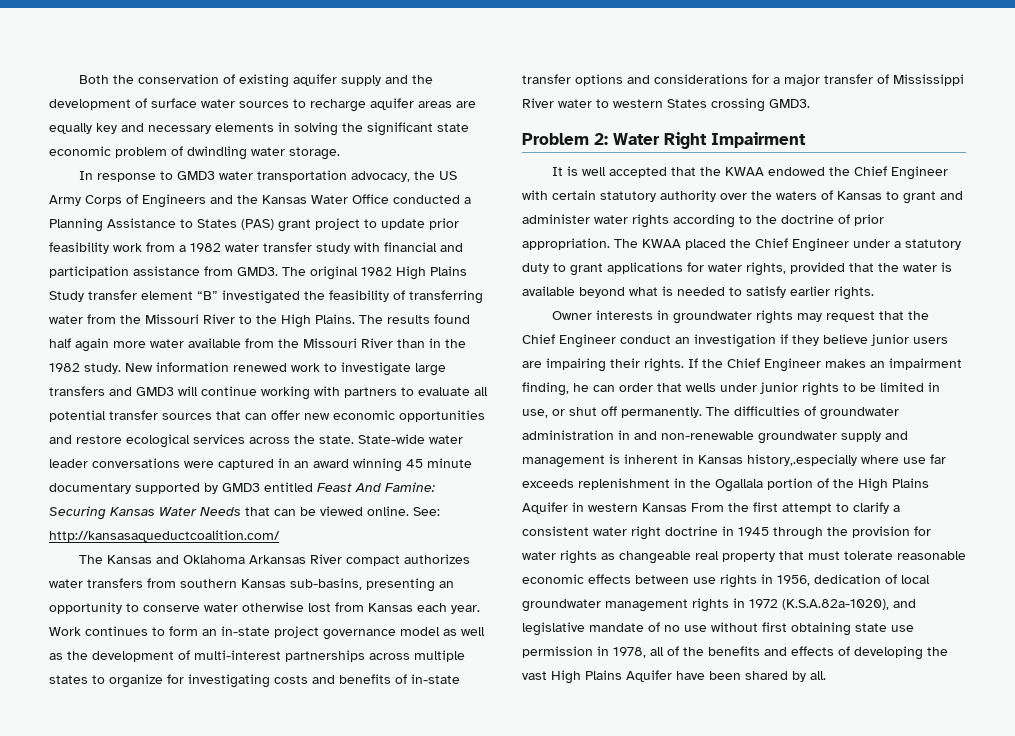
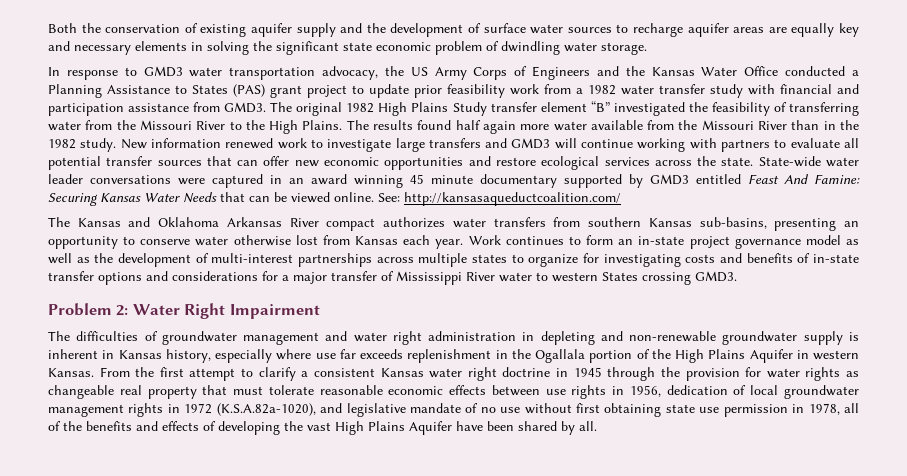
[552,166,949,180] [522,190,963,204] [522,214,884,228] [522,238,961,252] [522,262,952,276] [522,286,874,300] [552,310,930,324] [522,334,948,348] [522,358,962,372] [522,382,940,396] [522,406,899,420] It is well accepted that the KWAA endowed the Chief Engineer with certain statutory authority over the waters of Kansas to grant and administer water rights according to the doctrine of prior appropriation. The KWAA placed the Chief Engineer under a statutory duty to grant applications for water rights, provided that the water is available beyond what is needed to satisfy earlier rights. // Owner interests in groundwater rights may request that the Chief Engineer conduct an investigation if they believe junior users are impairing their rights. If the Chief Engineer makes an impairment finding, he can order that wells under junior rights to be limited in use, or shut off permanently. The difficulties of groundwater -> [48,331,422,345] The difficulties of groundwater management and water right
(630, 435) none -> [540,331,595,345] depleting
[885,431,908,440] [522,455,605,468] and management -> (843, 338) none
[747,454,857,466] history,.especially -> [165,349,272,363] history, especially
[642,503,687,512] Kansas -> [48,368,94,377] Kansas.
(589, 531) none -> [380,368,424,377] Kansas

